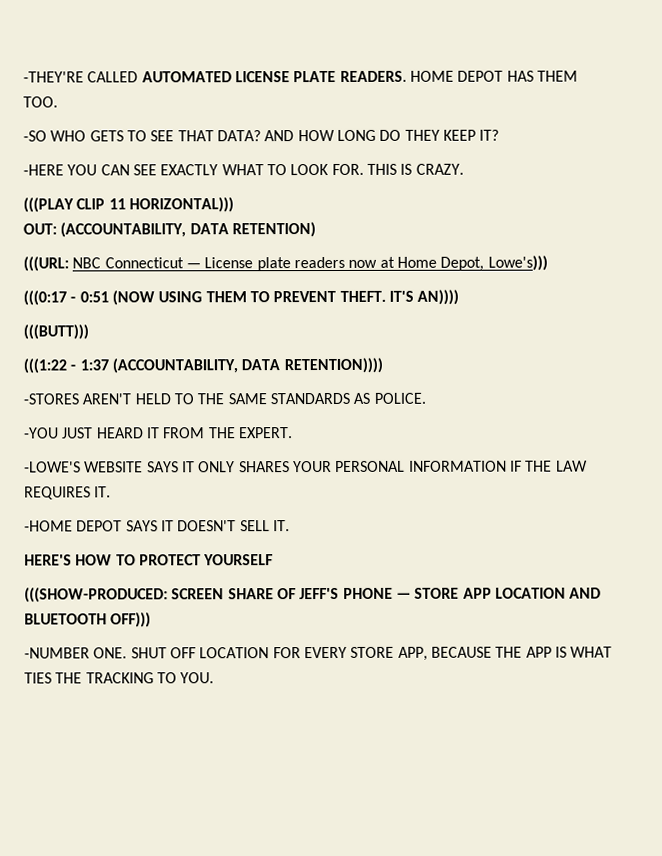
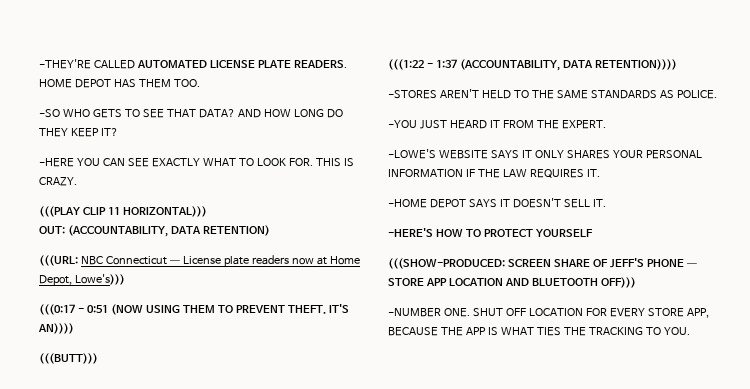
[24,554,72,566] HERE'S -> [388,228,433,237] -HERE'S

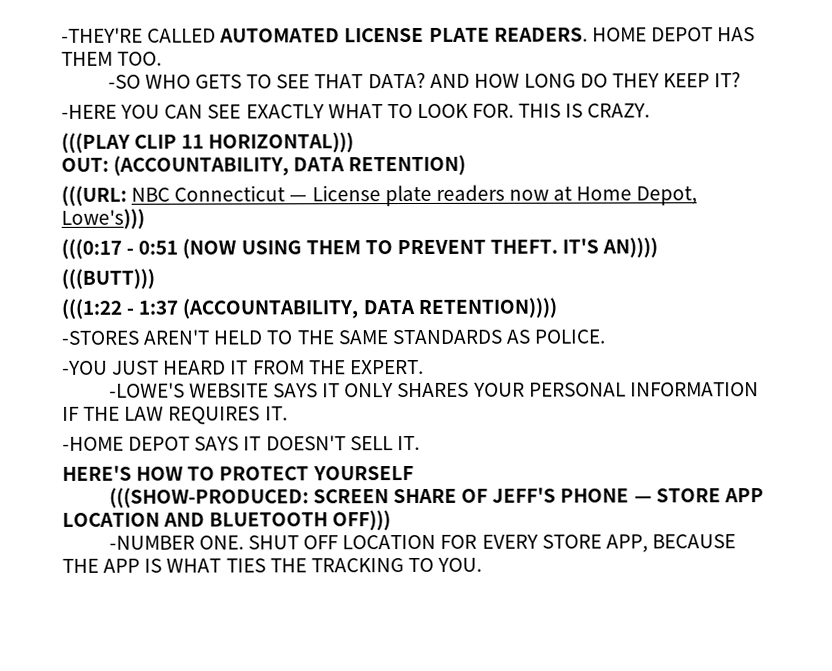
[388,228,433,237] -HERE'S -> [62,465,132,481] HERE'S

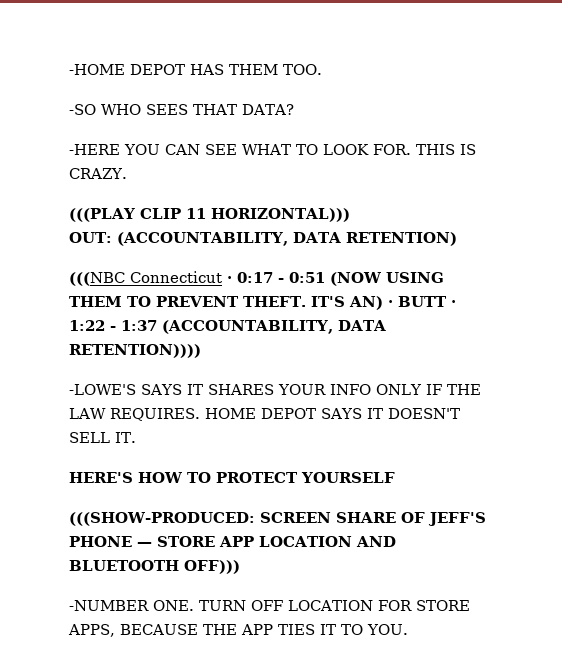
[61,27,647,43] -THEY'RE CALLED AUTOMATED LICENSE PLATE READERS. HOME -> [69,64,125,75] -HOME
[195,74,311,89] GETS TO SEE -> [146,104,188,115] SEES
[429,72,742,88] AND HOW LONG DO THEY KEEP IT? -> (294, 109) none
[245,104,325,119] EXACTLY -> (237, 149) none
[61,184,698,207] [61,208,145,229] [61,238,122,259] (((URL: NBC Connecticut — License plate readers now at Home Depot, Lowe's))) // (((0:17 -> [69,271,273,286] (((NBC Connecticut · 0:17
[602,237,659,258] [61,268,155,289] [61,298,122,319] AN)))) // (((BUTT))) // (((1:22 -> [348,296,456,310] [69,320,105,331] AN) · BUTT · 1:22
[61,329,607,345] [62,359,424,375] // -STORES AREN'T HELD TO THE SAME STANDARDS AS POLICE. // -YOU JUST HEARD IT FROM THE EXPERT. -> (201, 351) none
[188,383,395,398] WEBSITE SAYS IT ONLY -> [141,384,203,395] SAYS IT
[528,382,759,397] PERSONAL INFORMATION -> [330,384,422,395] INFO ONLY
[168,406,288,425] [62,436,124,451] REQUIRES IT. // -HOME -> [110,408,256,421] REQUIRES. HOME
[248,535,300,550] SHUT -> [199,600,246,611] TURN
[481,534,736,553] [62,558,404,573] EVERY STORE APP, BECAUSE THE APP IS WHAT TIES THE TRACKING -> [416,600,470,611] [68,624,336,637] STORE APPS, BECAUSE THE APP TIES IT

